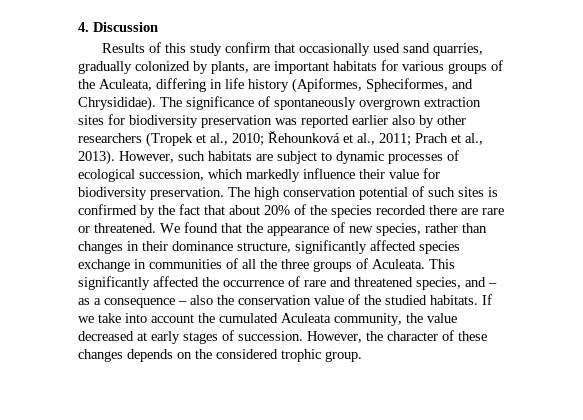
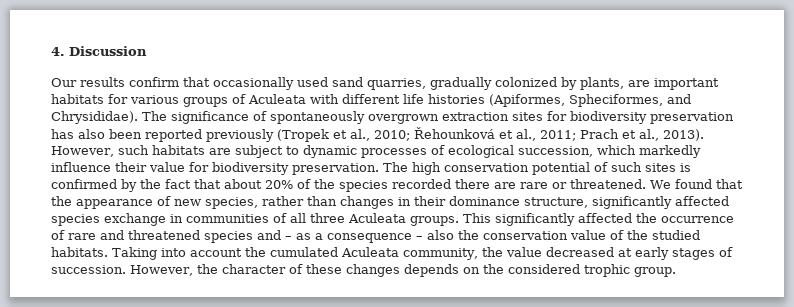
[101,42,222,56] Results of this study -> [51,77,125,87] Our results
[78,78,289,92] the Aculeata, differing in life history -> [248,94,485,104] Aculeata with different life histories
[275,115,466,128] [78,133,142,143] was reported earlier also by other researchers -> [51,129,274,142] has also been reported previously
[260,258,425,272] the three groups of Aculeata. -> [310,213,459,226] three Aculeata groups.
[416,277,461,290] species, -> [204,231,253,243] species
[482,294,492,305] [78,313,121,323] If we take -> [112,247,157,260] Taking

